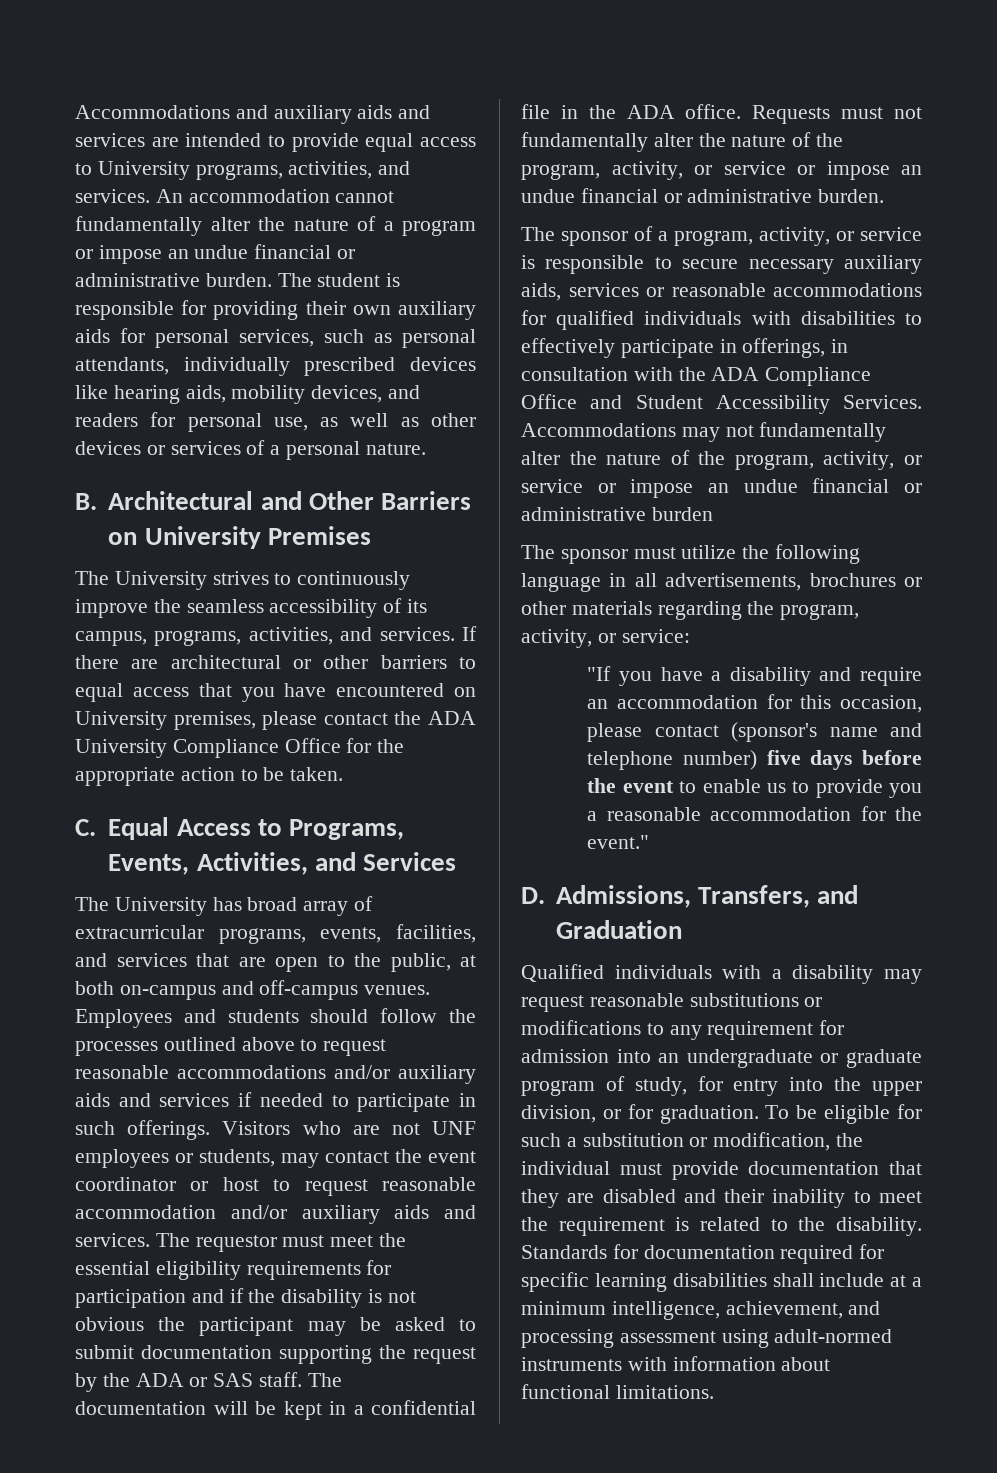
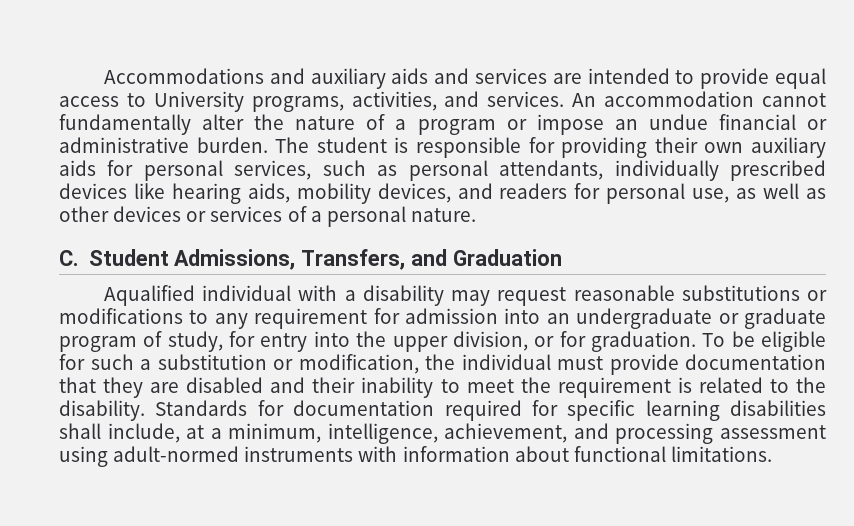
[75,491,472,510] [108,526,371,549] [75,571,411,590] [75,598,428,618] [75,626,477,646] [75,655,476,669] [75,683,476,702] [75,711,476,730] [75,738,405,758] [75,767,344,786] [75,817,405,840] [108,852,457,875] [75,896,374,916] [75,924,476,944] [75,953,476,972] [75,980,431,1000] [75,1008,477,1028] [75,1037,387,1056] [75,1065,476,1084] [75,1092,477,1112] [75,1120,477,1140] [75,1149,476,1168] [75,1177,476,1196] [75,1205,476,1224] [75,1233,407,1252] [75,1260,392,1280] [75,1288,416,1308] [75,1317,477,1336] [75,1345,476,1364] [75,1372,342,1392] [75,1400,476,1420] [521,104,922,124] [521,132,844,152] [521,161,922,180] [521,188,885,203] [521,226,922,246] [521,255,922,274] [521,283,922,301] [521,310,922,330] [521,338,849,358] [521,367,872,386] [521,394,922,414] [521,422,887,442] [521,450,922,470] [521,478,922,498] [521,507,713,521] [521,544,861,564] [521,573,922,592] [521,601,860,620] [521,629,690,648] [587,666,922,686] [587,694,922,713] [587,722,922,742] [587,750,922,770] [587,778,922,798] [587,806,922,821] [587,835,650,849] [521,887,545,904] B. Architectural and Other Barriers on University Premises // The University strives to continuously improve the seamless accessibility of its campus, programs, activities, and services. If there are architectural or other barriers to equal access that you have encountered on University premises, please contact the ADA University Compliance Office for the appropriate action to be taken. // C. Equal Access to Programs, Events, Activities, and Services // The University has broad array of extracurricular programs, events, facilities, and services that are open to the public, at both on-campus and off-campus venues. Employees and students should follow the processes outlined above to request reasonable accommodations and/or auxiliary aids and services if needed to participate in such offerings. Visitors who are not UNF employees or students, may contact the event coordinator or host to request reasonable accommodation and/or auxiliary aids and services. The requestor must meet the essential eligibility requirements for participation and if the disability is not obvious the participant may be asked to submit documentation supporting the request by the ADA or SAS staff. The documentation will be kept in a confidential file in the ADA office. Requests must not fundamentally alter the nature of the program, activity, or service or impose an undue financial or administrative burden. // The sponsor of a program, activity, or service is responsible to secure necessary auxiliary aids, services or reasonable accommodations for qualified individuals with disabilities to effectively participate in offerings, in consultation with the ADA Compliance Office and Student Accessibility Services. Accommodations may not fundamentally alter the nature of the program, activity, or service or impose an undue financial or administrative burden // The sponsor must utilize the following language in all advertisements, brochures or other materials regarding the program, activity, or service: // "If you have a disability and require an accommodation for this occasion, please contact (sponsor's name and telephone number) five days before the event to enable us to provide you a reasonable accommodation for the event." // D. -> [59,249,169,266] C. Student
[521,964,712,982] Qualified individuals -> [103,285,292,306] Aqualified individual
[819,1273,885,1287] include -> [107,423,180,443] include,
[521,1301,606,1315] minimum -> [228,423,322,443] minimum,

